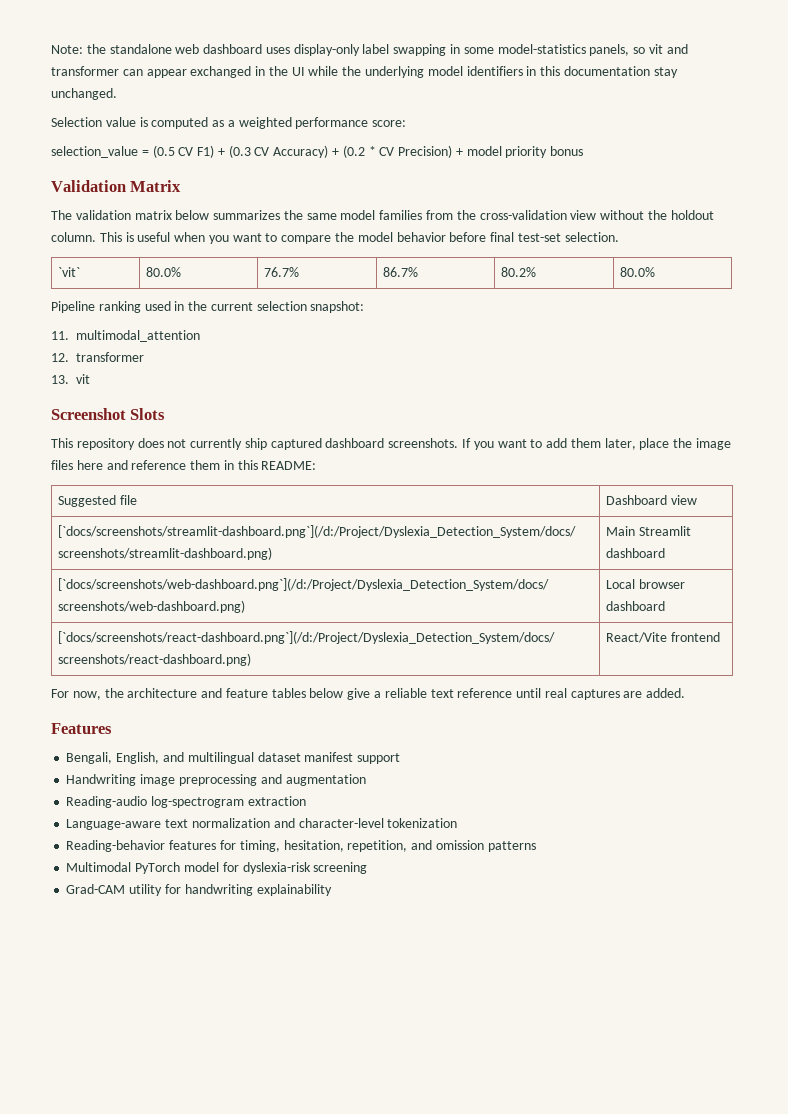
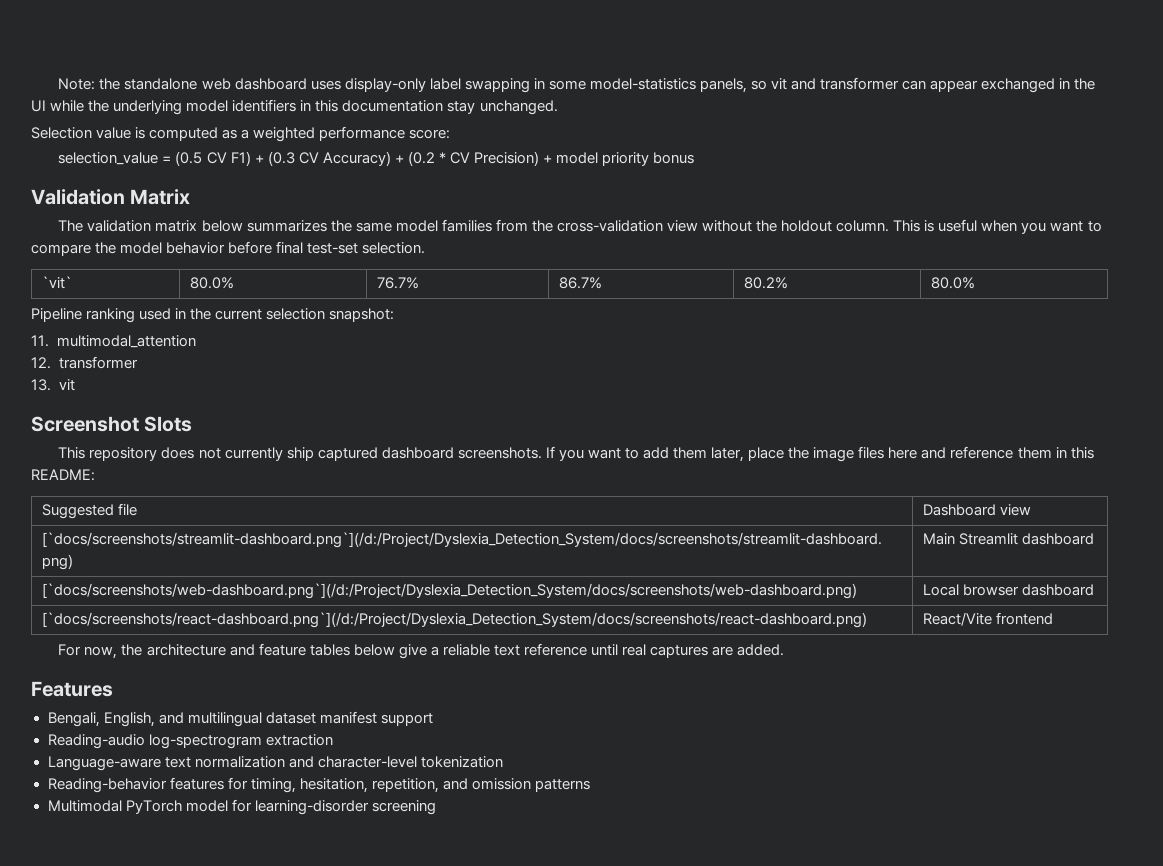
[66,774,366,786] // Handwriting image preprocessing and augmentation -> (433, 719) none
[242,862,311,874] dyslexia-risk -> [254,800,369,815] learning-disorder
[66,884,332,896] // Grad-CAM utility for handwriting explainability -> (436, 807) none

